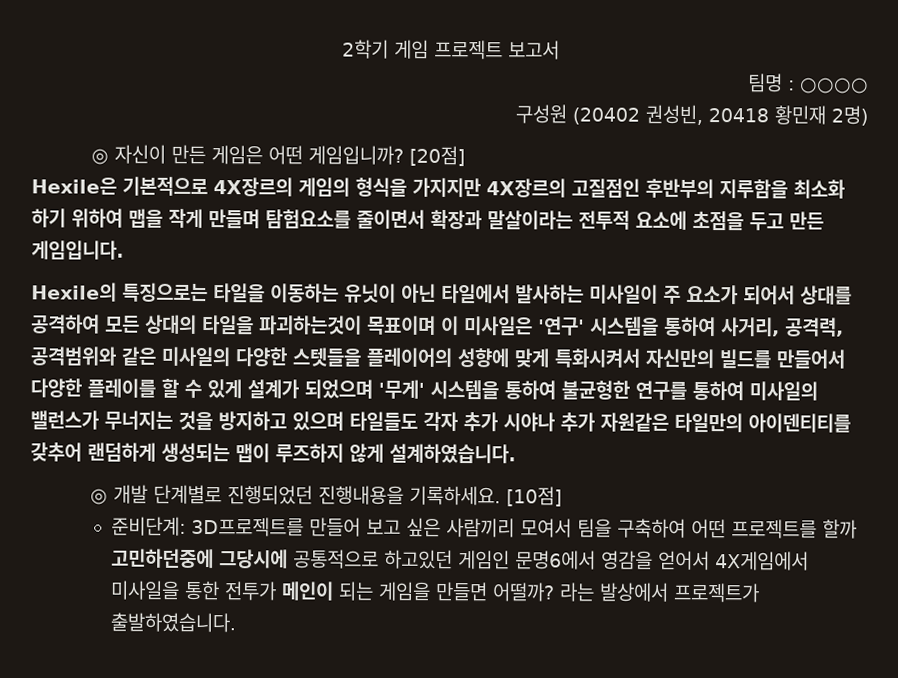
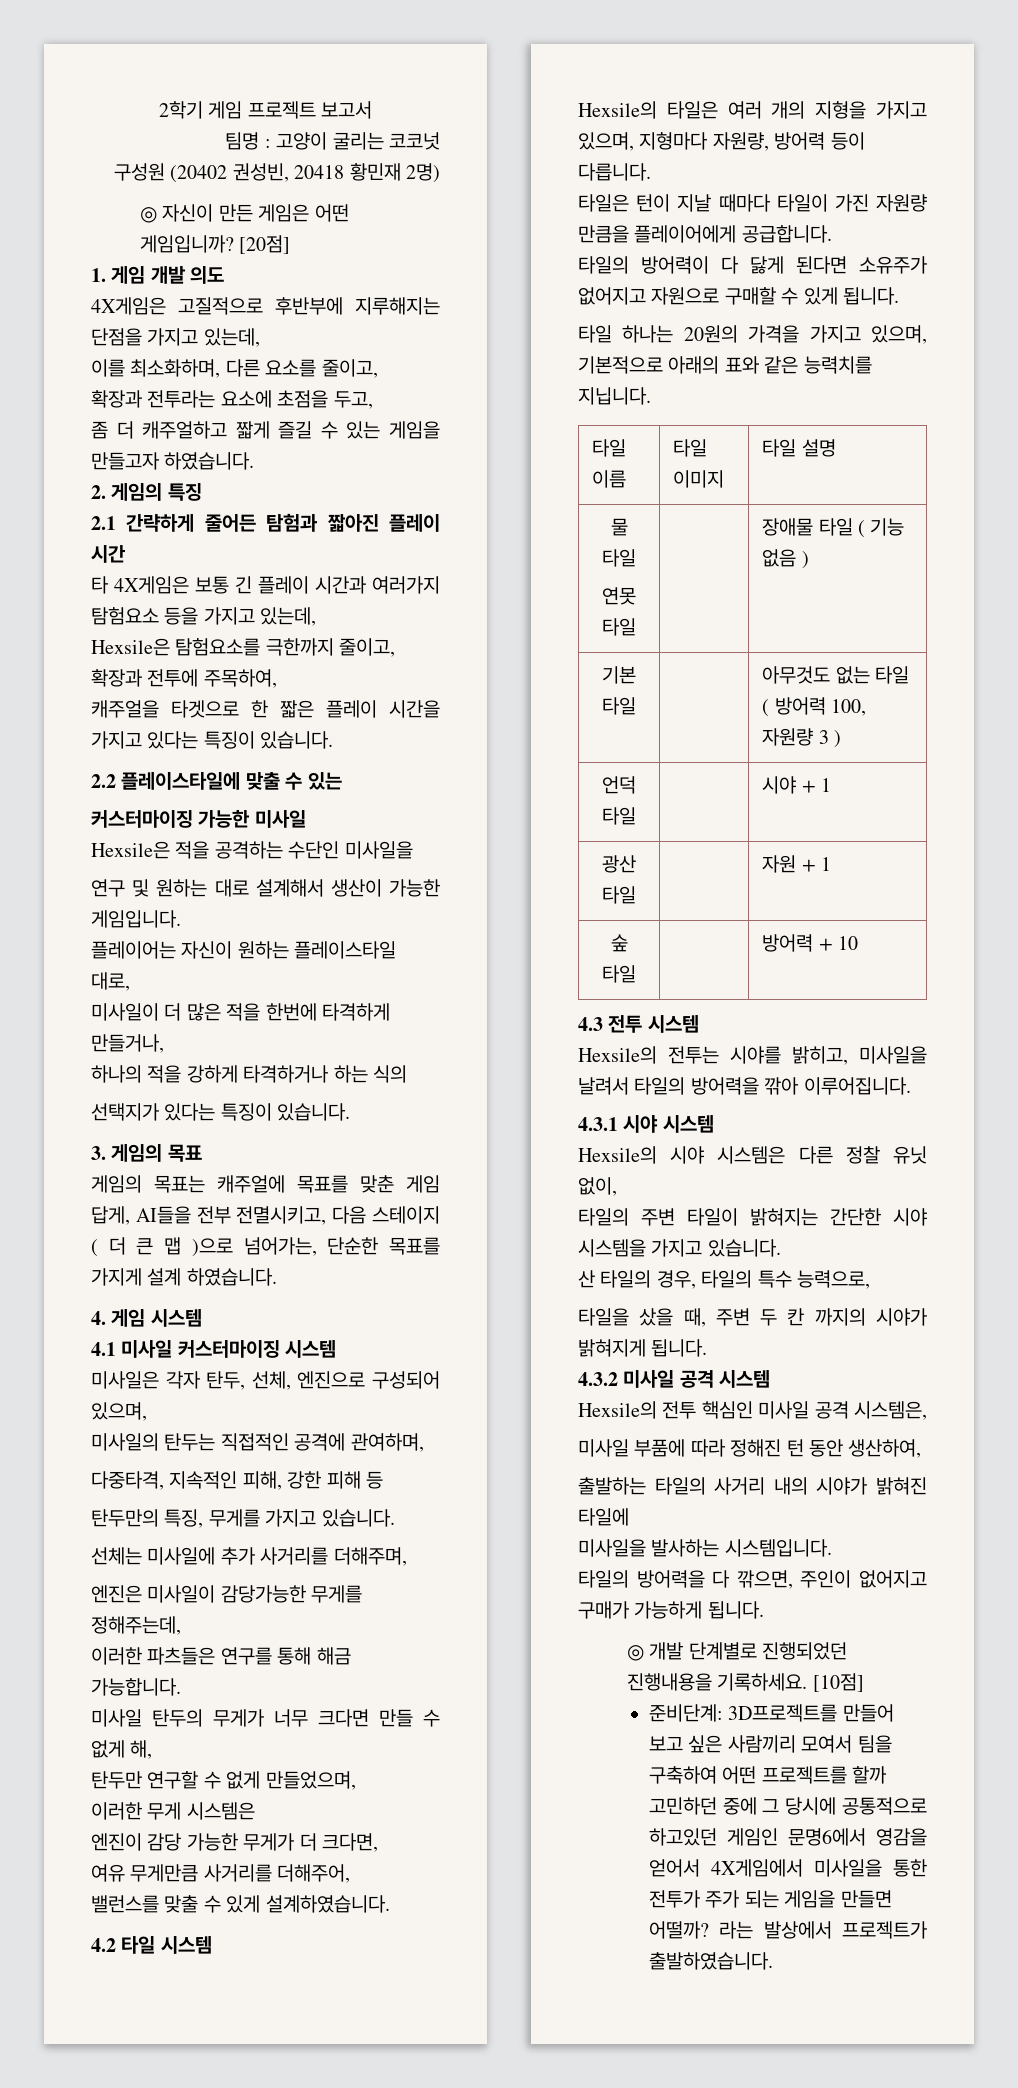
[799,77,869,94] ○○○○ -> [276,132,440,150] 고양이 굴리는 코코넛
[31,176,845,199] [31,208,824,231] [31,240,124,260] [31,282,852,305] [31,314,844,337] [30,346,845,369] [30,378,818,401] [30,410,851,433] [30,442,516,464] Hexile은 기본적으로 4X장르의 게임의 형식을 가지지만 4X장르의 고질점인 후반부의 지루함을 최소화 하기 위하여 맵을 작게 만들며 탐험요소를 줄이면서 확장과 말살이라는 전투적 요소에 초점을 두고 만든 게임입니다. // Hexile의 특징으로는 타일을 이동하는 유닛이 아닌 타일에서 발사하는 미사일이 주 요소가 되어서 상대를 공격하여 모든 상대의 타일을 파괴하는것이 목표이며 이 미사일은 '연구' 시스템을 통하여 사거리, 공격력, 공격범위와 같은 미사일의 다양한 스텟들을 플레이어의 성향에 맞게 특화시켜서 자신만의 빌드를 만들어서 다양한 플레이를 할 수 있게 설계가 되었으며 '무게' 시스템을 통하여 불균형한 연구를 통하여 미사일의 밸런스가 무너지는 것을 방지하고 있으며 타일들도 각자 추가 시야나 추가 자원같은 타일만의 아이덴티티를 갖추어 랜덤하게 생성되는 맵이 루즈하지 않게 설계하였습니다. -> [91,266,225,284] [91,297,440,315] [91,328,260,347] [91,359,378,378] [91,390,373,409] [91,421,440,439] [91,452,255,470] [91,483,202,501] [91,513,440,532] [91,545,126,563] [91,576,440,594] [91,607,317,626] [91,638,396,657] [91,669,277,688] [91,700,440,718] [91,731,334,749] [91,772,342,790] [91,810,306,828] [91,841,413,859] [91,879,440,897] [91,910,181,928] [91,941,397,959] [91,972,130,991] [91,1003,390,1021] [91,1034,164,1053] [91,1065,407,1083] [91,1103,351,1121] [91,1144,202,1162] [91,1175,440,1193] [91,1206,441,1225] [91,1237,440,1257] [91,1268,277,1286] [91,1309,202,1327] [91,1340,337,1358] [91,1371,440,1390] [91,1402,147,1421] [91,1433,424,1452] [91,1471,383,1490] [91,1509,395,1528] [91,1547,407,1566] [91,1585,363,1603] [91,1616,181,1635] [91,1647,351,1665] [91,1678,181,1696] [91,1709,440,1727] [91,1740,153,1759] [91,1771,356,1790] [91,1802,255,1820] [91,1833,378,1852] [91,1864,351,1883] [91,1895,390,1913] [91,1936,212,1954] [578,101,927,119] [578,132,865,151] [578,163,651,181] [578,194,927,212] [578,225,832,243] [578,256,927,274] [578,287,899,305] [578,325,927,344] [578,356,872,374] [578,387,651,405] [592,439,627,457] [592,470,627,488] [673,439,708,457] [673,470,725,488] [762,439,836,457] [610,518,628,536] [602,549,636,567] [602,587,636,605] [602,618,636,636] [762,518,905,538] [762,549,809,569] [602,666,636,684] [602,697,636,715] [762,666,910,684] [762,697,867,717] [762,728,842,748] [602,776,636,794] [602,807,636,825] [762,776,832,794] [602,855,636,873] [602,886,636,904] [762,855,832,873] [610,934,628,952] [602,965,636,983] [762,934,859,952] [578,1015,699,1033] [578,1046,927,1065] [578,1077,911,1095] [578,1115,714,1133] [578,1146,927,1164] [578,1177,617,1196] [578,1208,927,1226] [578,1239,781,1257] [578,1270,870,1289] [578,1308,927,1327] [578,1339,708,1357] [578,1370,771,1388] [578,1401,927,1420] [578,1439,922,1458] [578,1477,927,1495] [578,1508,629,1526] [578,1539,832,1557] [578,1570,927,1589] [578,1601,764,1619] 1. 게임 개발 의도 // 4X게임은 고질적으로 후반부에 지루해지는 단점을 가지고 있는데, // 이를 최소화하며, 다른 요소를 줄이고, // 확장과 전투라는 요소에 초점을 두고, // 좀 더 캐주얼하고 짧게 즐길 수 있는 게임을 만들고자 하였습니다. // 2. 게임의 특징 // 2.1 간략하게 줄어든 탐험과 짧아진 플레이 시간 // 타 4X게임은 보통 긴 플레이 시간과 여러가지 탐험요소 등을 가지고 있는데, // Hexsile은 탐험요소를 극한까지 줄이고, 확장과 전투에 주목하여, // 캐주얼을 타겟으로 한 짧은 플레이 시간을 가지고 있다는 특징이 있습니다. // 2.2 플레이스타일에 맞출 수 있는 // 커스터마이징 가능한 미사일 // Hexsile은 적을 공격하는 수단인 미사일을 // 연구 및 원하는 대로 설계해서 생산이 가능한 게임입니다. // 플레이어는 자신이 원하는 플레이스타일 대로, // 미사일이 더 많은 적을 한번에 타격하게 만들거나, // 하나의 적을 강하게 타격하거나 하는 식의 // 선택지가 있다는 특징이 있습니다. // 3. 게임의 목표 // 게임의 목표는 캐주얼에 목표를 맞춘 게임 답게, AI들을 전부 전멸시키고, 다음 스테이지 ( 더 큰 맵 )으로 넘어가는, 단순한 목표를 가지게 설계 하였습니다. // 4. 게임 시스템 // 4.1 미사일 커스터마이징 시스템 // 미사일은 각자 탄두, 선체, 엔진으로 구성되어 있으며, // 미사일의 탄두는 직접적인 공격에 관여하며, // 다중타격, 지속적인 피해, 강한 피해 등 // 탄두만의 특징, 무게를 가지고 있습니다. // 선체는 미사일에 추가 사거리를 더해주며, // 엔진은 미사일이 감당가능한 무게를 정해주는데, // 이러한 파츠들은 연구를 통해 해금 가능합니다. // 미사일 탄두의 무게가 너무 크다면 만들 수 없게 해, // 탄두만 연구할 수 없게 만들었으며, // 이러한 무게 시스템은 // 엔진이 감당 가능한 무게가 더 크다면, // 여유 무게만큼 사거리를 더해주어, // 밸런스를 맞출 수 있게 설계하였습니다. // 4.2 타일 시스템 // Hexsile의 타일은 여러 개의 지형을 가지고 있으며, 지형마다 자원량, 방어력 등이 다릅니다. // 타일은 턴이 지날 때마다 타일이 가진 자원량 만큼을 플레이어에게 공급합니다. // 타일의 방어력이 다 닳게 된다면 소유주가 없어지고 자원으로 구매할 수 있게 됩니다. // 타일 하나는 20원의 가격을 가지고 있으며, 기본적으로 아래의 표와 같은 능력치를 지닙니다. // 타일 이름 | 타일 이미지 | 타일 설명 // 물 타일 // 연못 타일 | | 장애물 타일 ( 기능 없음 ) // 기본 타일 | | 아무것도 없는 타일 ( 방어력 100, 자원량 3 ) // 언덕 타일 | | 시야 + 1 // 광산 타일 | | 자원 + 1 // 숲 타일 | | 방어력 + 10 // 4.3 전투 시스템 // Hexsile의 전투는 시야를 밝히고, 미사일을 날려서 타일의 방어력을 깎아 이루어집니다. // 4.3.1 시야 시스템 // Hexsile의 시야 시스템은 다른 정찰 유닛 없이, // 타일의 주변 타일이 밝혀지는 간단한 시야 시스템을 가지고 있습니다. // 산 타일의 경우, 타일의 특수 능력으로, // 타일을 샀을 때, 주변 두 칸 까지의 시야가 밝혀지게 됩니다. // 4.3.2 미사일 공격 시스템 // Hexsile의 전투 핵심인 미사일 공격 시스템은, // 미사일 부품에 따라 정해진 턴 동안 생산하여, // 출발하는 타일의 사거리 내의 시야가 밝혀진 타일에 // 미사일을 발사하는 시스템입니다. // 타일의 방어력을 다 깎으면, 주인이 없어지고 구매가 가능하게 됩니다.
[110,548,288,569] 고민하던중에 그당시에 -> [648,1797,837,1815] 고민하던 중에 그 당시에
[280,581,334,601] 메인이 -> [705,1890,740,1908] 주가

